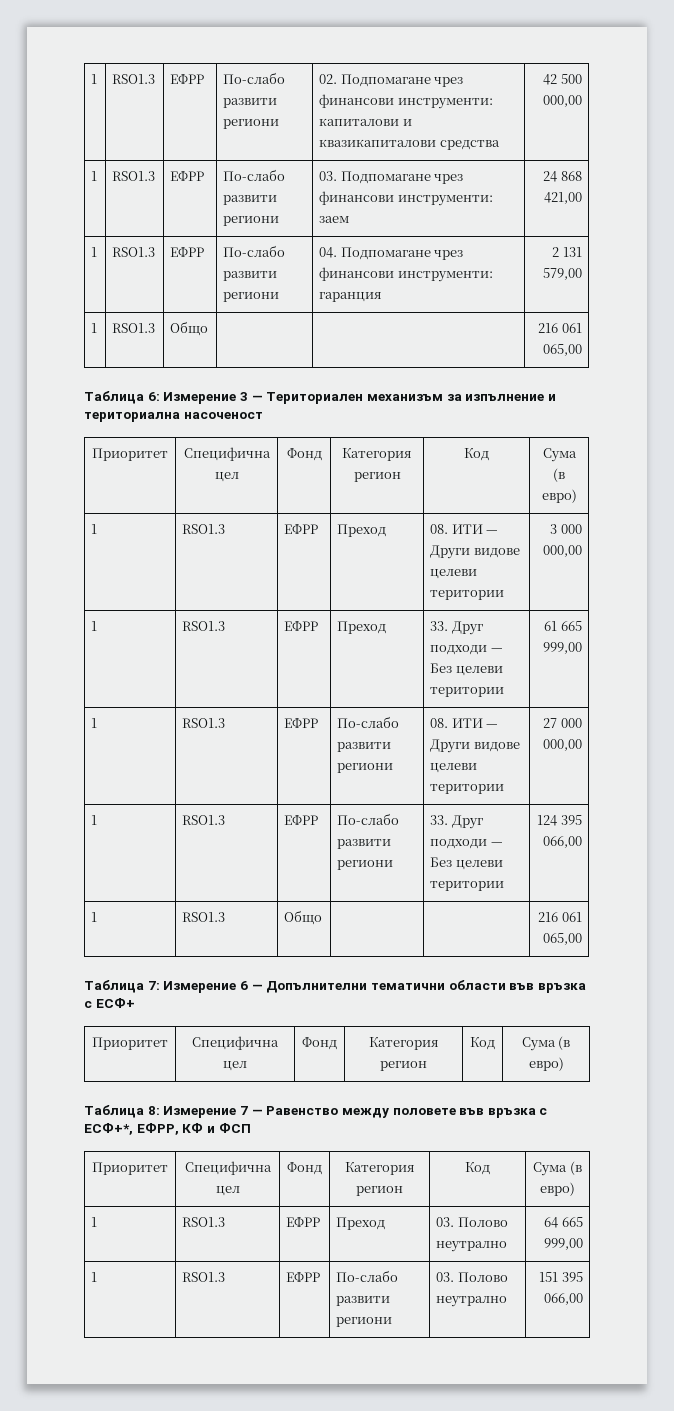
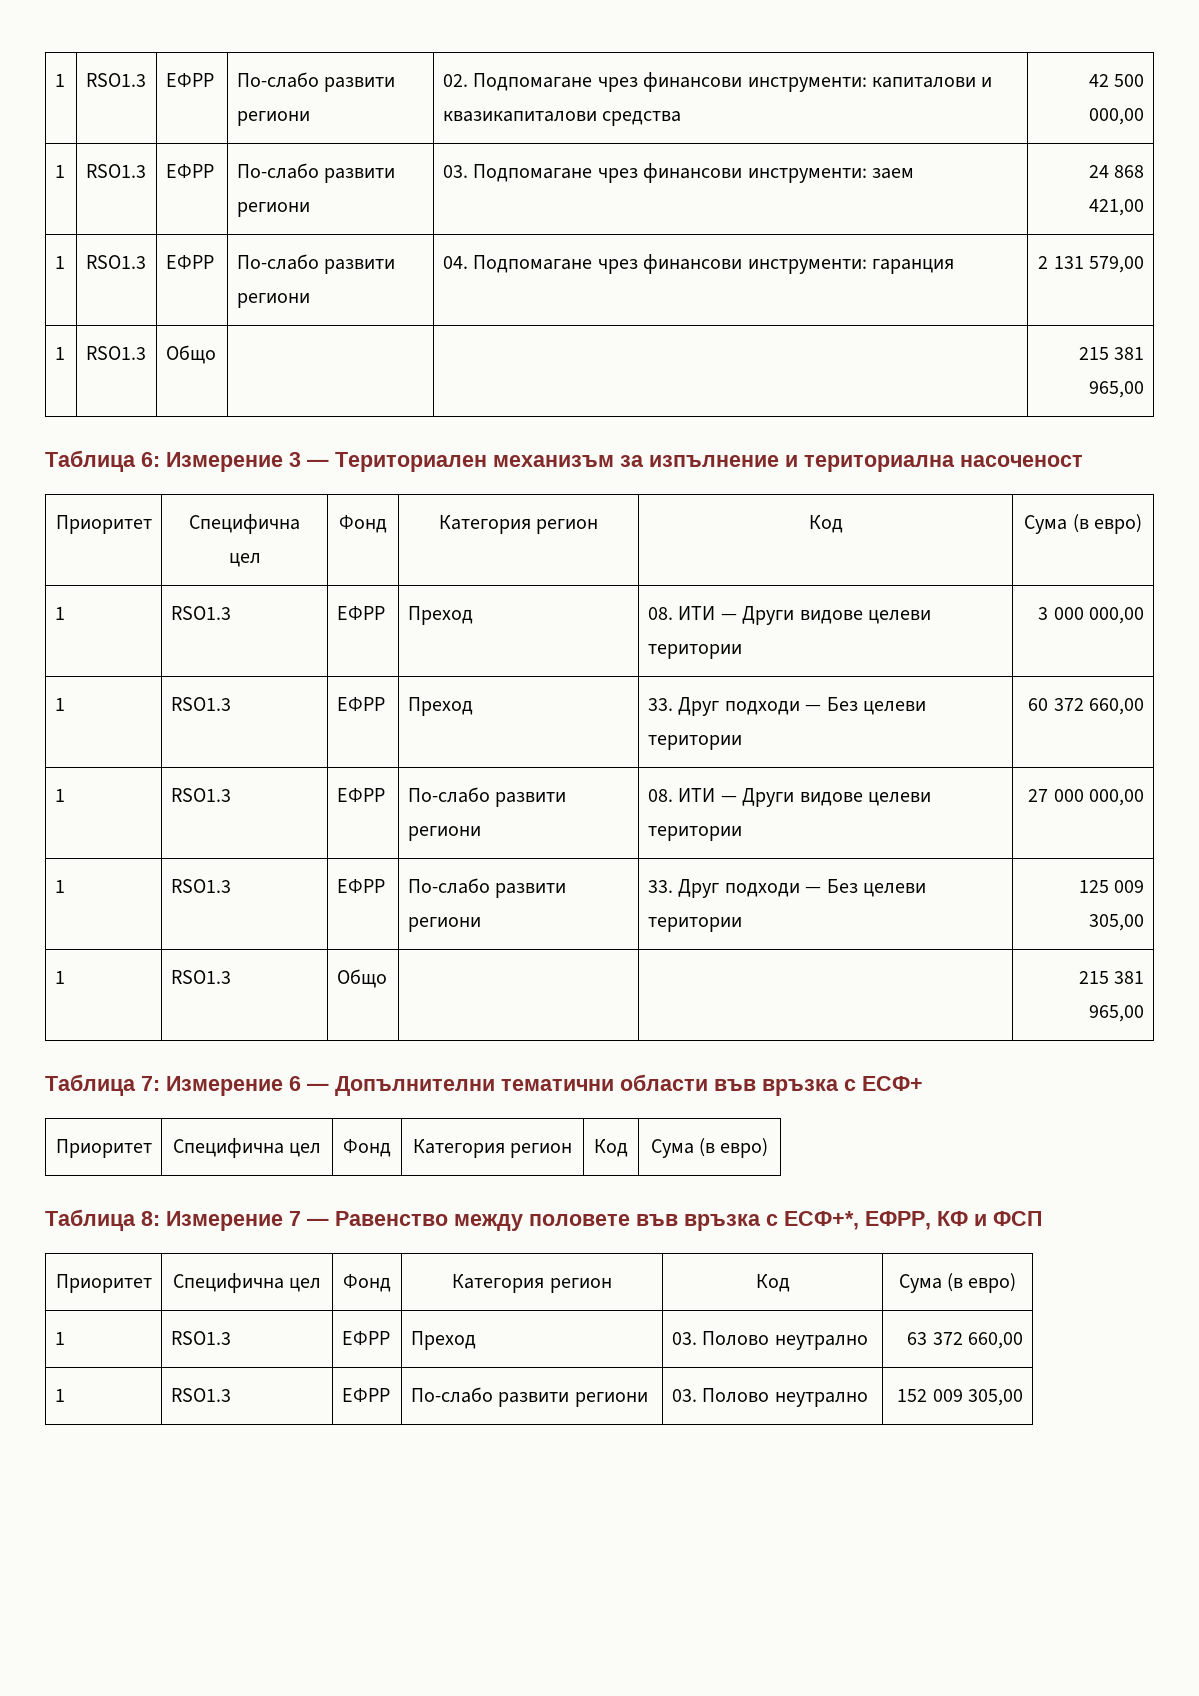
[538,323,582,333] [542,344,582,356] 216 061 065,00 -> [1078,347,1145,360] [1089,381,1145,398] 215 381 965,00
[544,621,582,631] [542,642,582,654] 61 665 999,00 -> [1028,698,1145,715] 60 372 660,00
[537,815,582,826] [542,836,582,848] [91,912,98,922] [182,912,226,922] [284,910,323,925] [538,912,582,922] [542,933,582,945] 124 395 066,00 // 1 | RSO1.3 | Общо | | | 216 061 065,00 -> [1078,880,1145,893] [1089,914,1145,931] [54,971,65,984] [170,970,231,984] [336,969,387,988] [1078,971,1145,984] [1089,1005,1145,1022] 125 009 305,00 // 1 | RSO1.3 | Общо | | | 215 381 965,00
[544,1217,583,1228] [543,1238,583,1250] 64 665 999,00 -> [907,1332,1024,1349] 63 372 660,00
[539,1272,583,1282] [543,1293,583,1305] 151 395 066,00 -> [897,1389,1024,1406] 152 009 305,00

